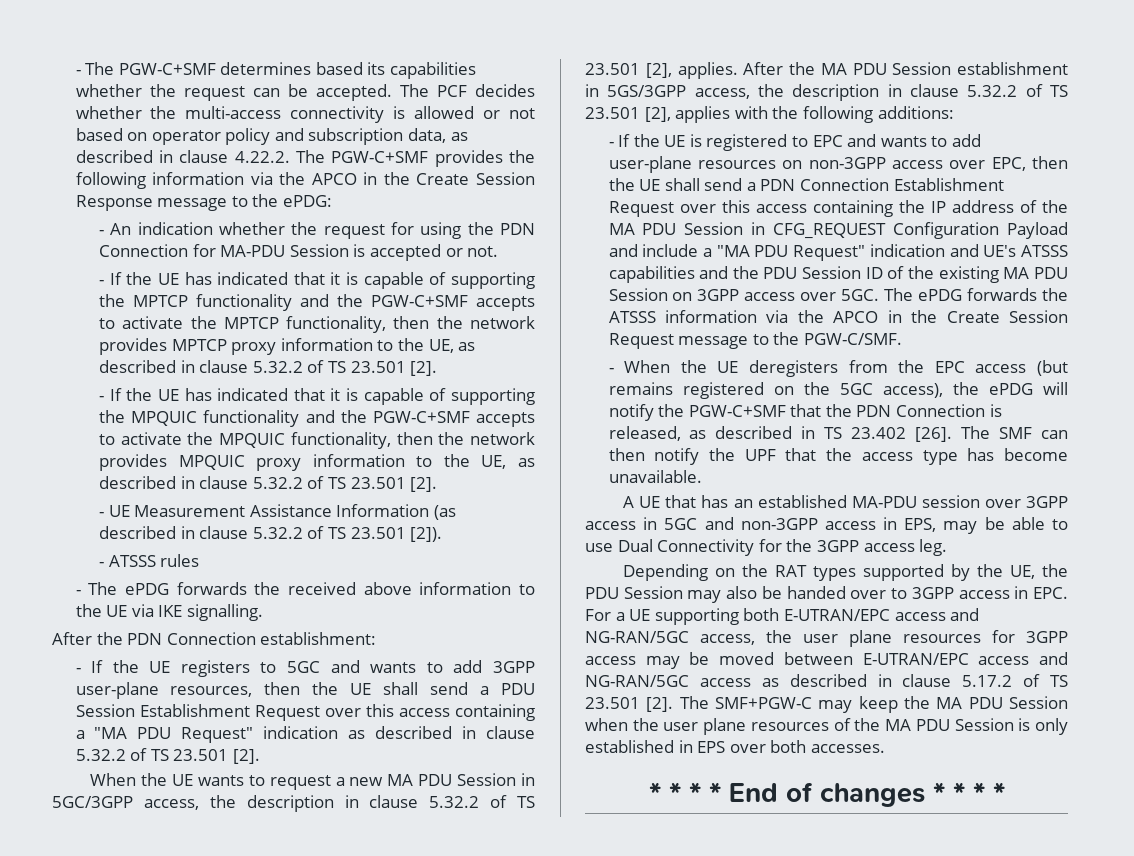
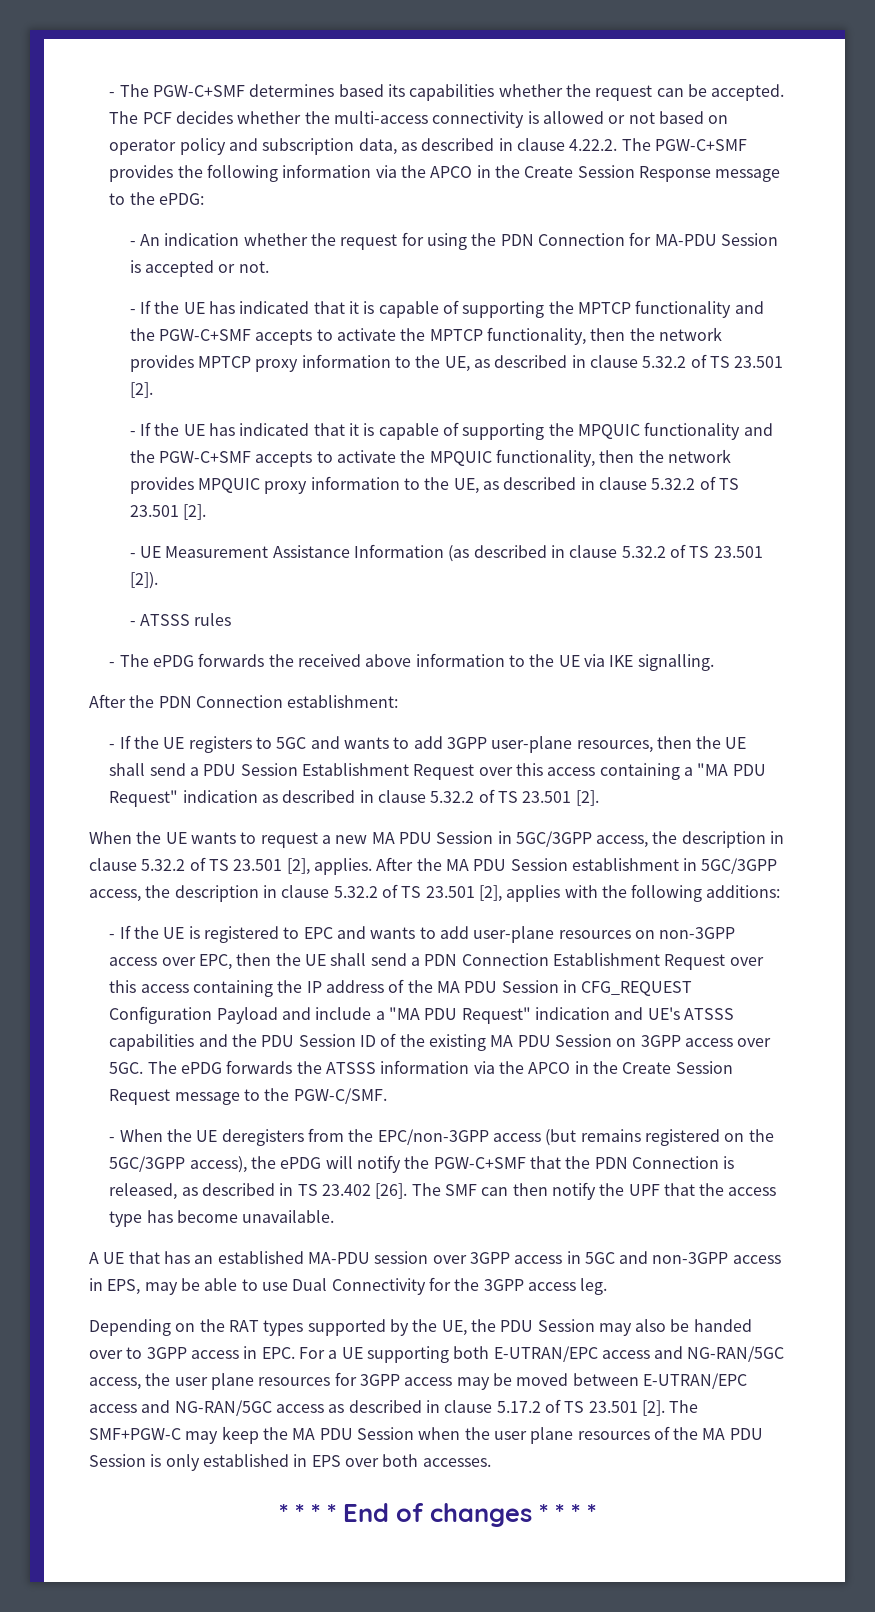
[607,85,687,97] 5GS/3GPP -> [701,858,778,874] 5GC/3GPP
[934,361,965,373] EPC -> [377,1129,489,1145] EPC/non-3GPP
[839,383,873,395] 5GC -> [109,1156,186,1172] 5GC/3GPP

